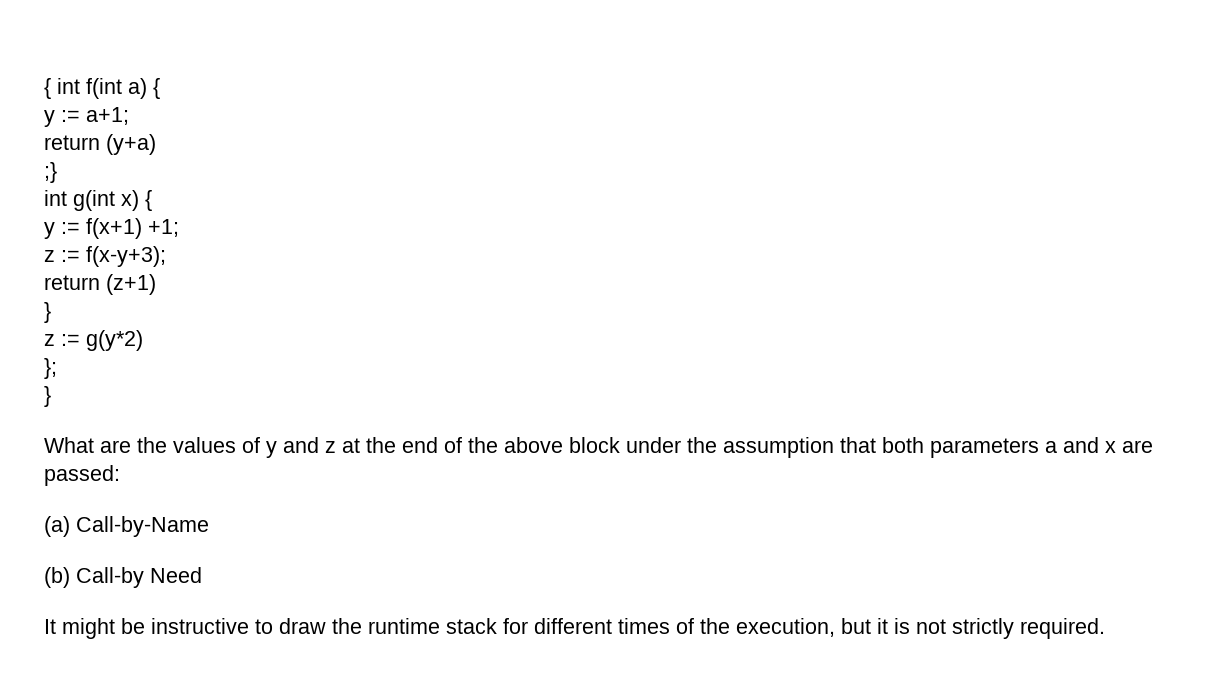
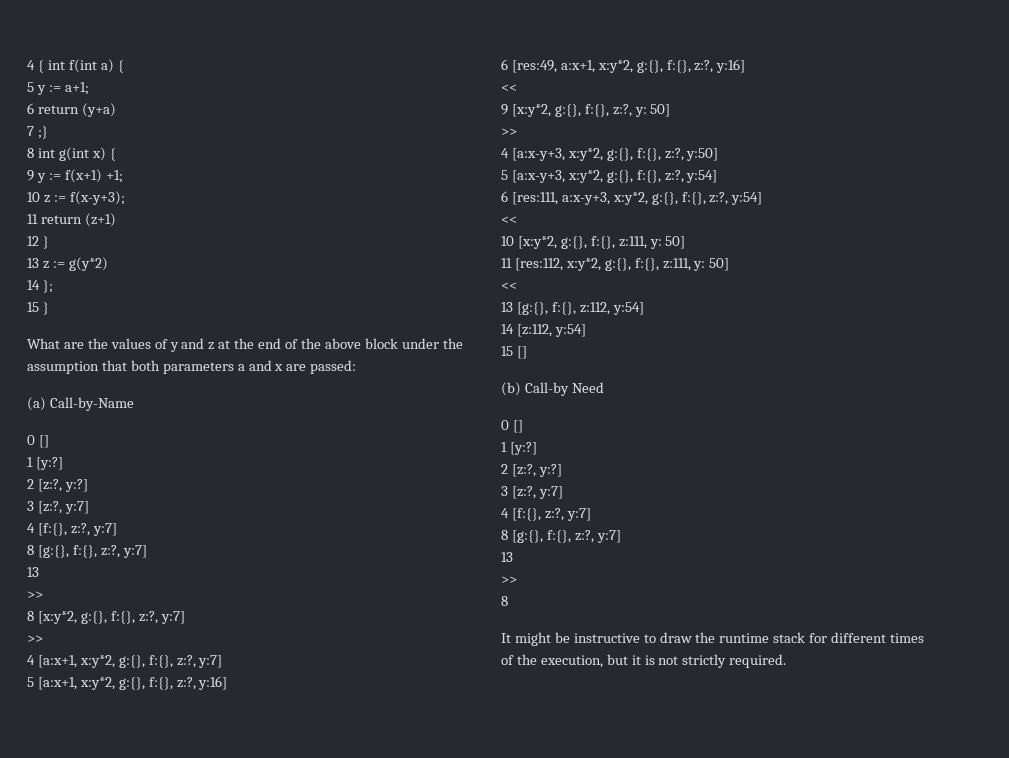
(44, 88) none -> [27,60,35,70] 4
(160, 88) none -> [27,82,34,92] 5
(129, 116) none -> [27,103,34,114] 6
(156, 144) none -> [27,126,34,136] 7
(57, 172) none -> [27,148,34,158] 8
(152, 200) none -> [27,170,34,181] 9
(179, 228) none -> [27,192,40,202] 10
(166, 256) none -> [27,214,38,224] 11
[44,302,51,323] } // -> [27,236,49,249] [27,258,39,268] 12 } // 13
(143, 340) none -> [27,280,40,290] 14
(57, 368) none -> [27,302,39,312] 15
[44,567,202,588] (b) Call-by Need -> [27,435,49,448] [27,457,63,470] [27,479,88,492] [27,501,89,514] [27,523,117,536] [27,545,147,558] [27,567,39,577] [27,591,43,599] [27,611,185,624] [27,635,43,643] [27,655,223,668] [27,676,228,690] [501,59,746,73] [501,84,517,92] [501,104,671,117] [501,128,517,136] [501,148,719,161] [501,170,718,183] [501,191,763,205] [501,216,517,224] [501,236,686,249] [501,258,730,271] [501,282,517,290] [501,302,644,315] [501,324,586,337] [501,346,527,359] [501,382,604,396] [501,420,523,433] [501,442,537,455] [501,464,562,477] [501,486,563,499] [501,508,591,521] [501,530,621,543] [501,552,513,562] [501,576,517,584] [501,596,508,606] 0 [] // 1 [y:?] // 2 [z:?, y:?] // 3 [z:?, y:7] // 4 [f:{}, z:?, y:7] // 8 [g:{}, f:{}, z:?, y:7] // 13 // >> // 8 [x:y*2, g:{}, f:{}, z:?, y:7] // >> // 4 [a:x+1, x:y*2, g:{}, f:{}, z:?, y:7] // 5 [a:x+1, x:y*2, g:{}, f:{}, z:?, y:16] // 6 [res:49, a:x+1, x:y*2, g:{}, f:{}, z:?, y:16] // << // 9 [x:y*2, g:{}, f:{}, z:?, y: 50] // >> // 4 [a:x-y+3, x:y*2, g:{}, f:{}, z:?, y:50] // 5 [a:x-y+3, x:y*2, g:{}, f:{}, z:?, y:54] // 6 [res:111, a:x-y+3, x:y*2, g:{}, f:{}, z:?, y:54] // << // 10 [x:y*2, g:{}, f:{}, z:111, y: 50] // 11 [res:112, x:y*2, g:{}, f:{}, z:111, y: 50] // << // 13 [g:{}, f:{}, z:112, y:54] // 14 [z:112, y:54] // 15 [] // (b) Call-by Need // 0 [] // 1 [y:?] // 2 [z:?, y:?] // 3 [z:?, y:7] // 4 [f:{}, z:?, y:7] // 8 [g:{}, f:{}, z:?, y:7] // 13 // >> // 8

